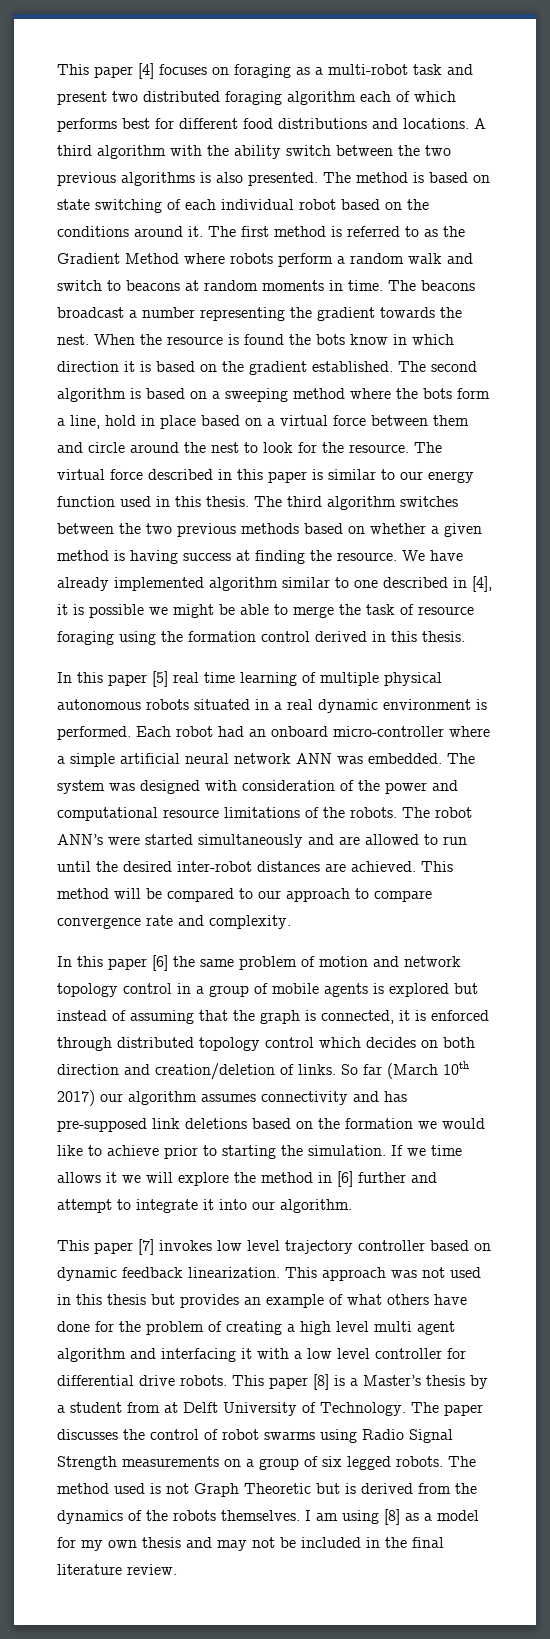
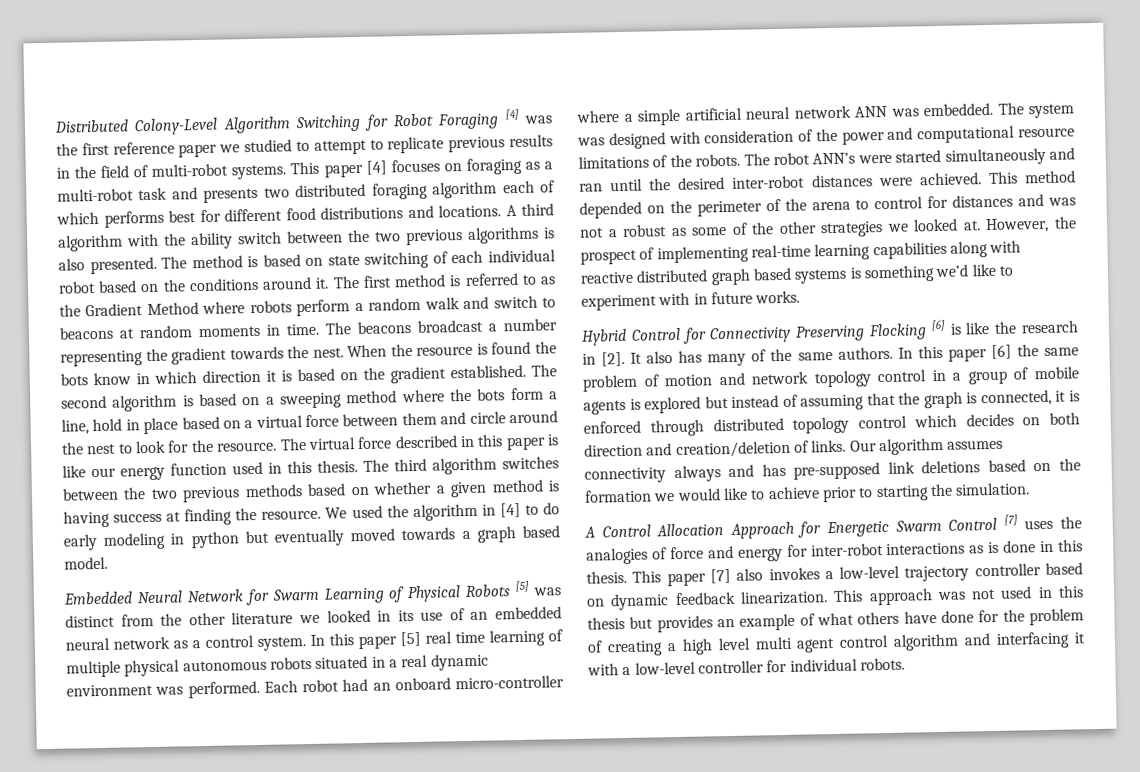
(57, 69) none -> [54,108,552,136] [56,134,553,158] [56,163,287,180] Distributed Colony-Level Algorithm Switching for Robot Foraging [4] was the first reference paper we studied to attempt to replicate previous results in the field of multi-robot systems.
[57,91,107,105] present -> [203,187,259,203] presents
[328,469,395,480] similar to -> [62,465,86,478] like
[430,550,463,561] [57,576,492,592] [57,604,474,618] [57,631,465,645] have already implemented algorithm similar to one described in [4], it is possible we might be able to merge the task of resource foraging using the formation control derived in this thesis. // -> [351,502,561,522] [63,525,560,551] [64,556,108,570] [63,580,561,606] [65,606,562,628] [65,635,306,651] used the algorithm in [4] to do early modeling in python but eventually moved towards a graph based model. // Embedded Neural Network for Swarm Learning of Physical Robots [5] was distinct from the other literature we looked in its use of an embedded neural network as a control system.
[476,699,487,710] is -> [155,686,184,695] was
[339,834,467,845] are allowed to run -> [579,183,603,192] ran
[325,863,346,872] are -> [878,177,913,187] were
[114,888,432,902] [57,915,291,929] will be compared to our approach to compare convergence rate and complexity. // -> [579,193,1076,219] [579,216,1077,238] [580,240,1022,265] [580,263,1013,286] [581,290,801,311] [581,319,1079,346] [582,346,893,367] depended on the perimeter of the arena to control for distances and was not a robust as some of the other strategies we looked at. However, the prospect of implementing real-time learning capabilities along with reactive distributed graph based systems is something we’d like to experiment with in future works. // Hybrid Control for Connectivity Preserving Flocking [6] is like the research in [2]. It also has many of the same authors.
[341,1061,469,1079] [57,1090,123,1106] So far (March 10th 2017) our -> [849,440,877,452] Our
(348, 1098) none -> [673,465,721,483] always
[391,1145,462,1156] [57,1171,437,1187] [57,1199,352,1213] [57,1239,280,1255] If we time allows it we will explore the method in [6] further and attempt to integrate it into our algorithm. // This paper [7] invokes low level -> [584,514,1082,539] [586,539,1083,565] [586,565,901,587] // A Control Allocation Approach for Energetic Swarm Control [7] uses the analogies of force and energy for inter-robot interactions as is done in this thesis. This paper [7] also invokes a low-level
(455, 1328) none -> [839,634,890,648] control
[307,1348,466,1359] [57,1374,488,1390] [57,1402,483,1416] [57,1429,453,1443] [57,1456,476,1470] [57,1483,477,1497] [57,1509,479,1525] [57,1537,444,1551] [57,1564,177,1575] low level controller for differential drive robots. This paper [8] is a Master’s thesis by a student from at Delft University of Technology. The paper discusses the control of robot swarms using Radio Signal Strength measurements on a group of six legged robots. The method used is not Graph Theoretic but is derived from the dynamics of the robots themselves. I am using [8] as a model for my own thesis and may not be included in the final literature review. -> [634,657,905,675] low-level controller for individual robots.

